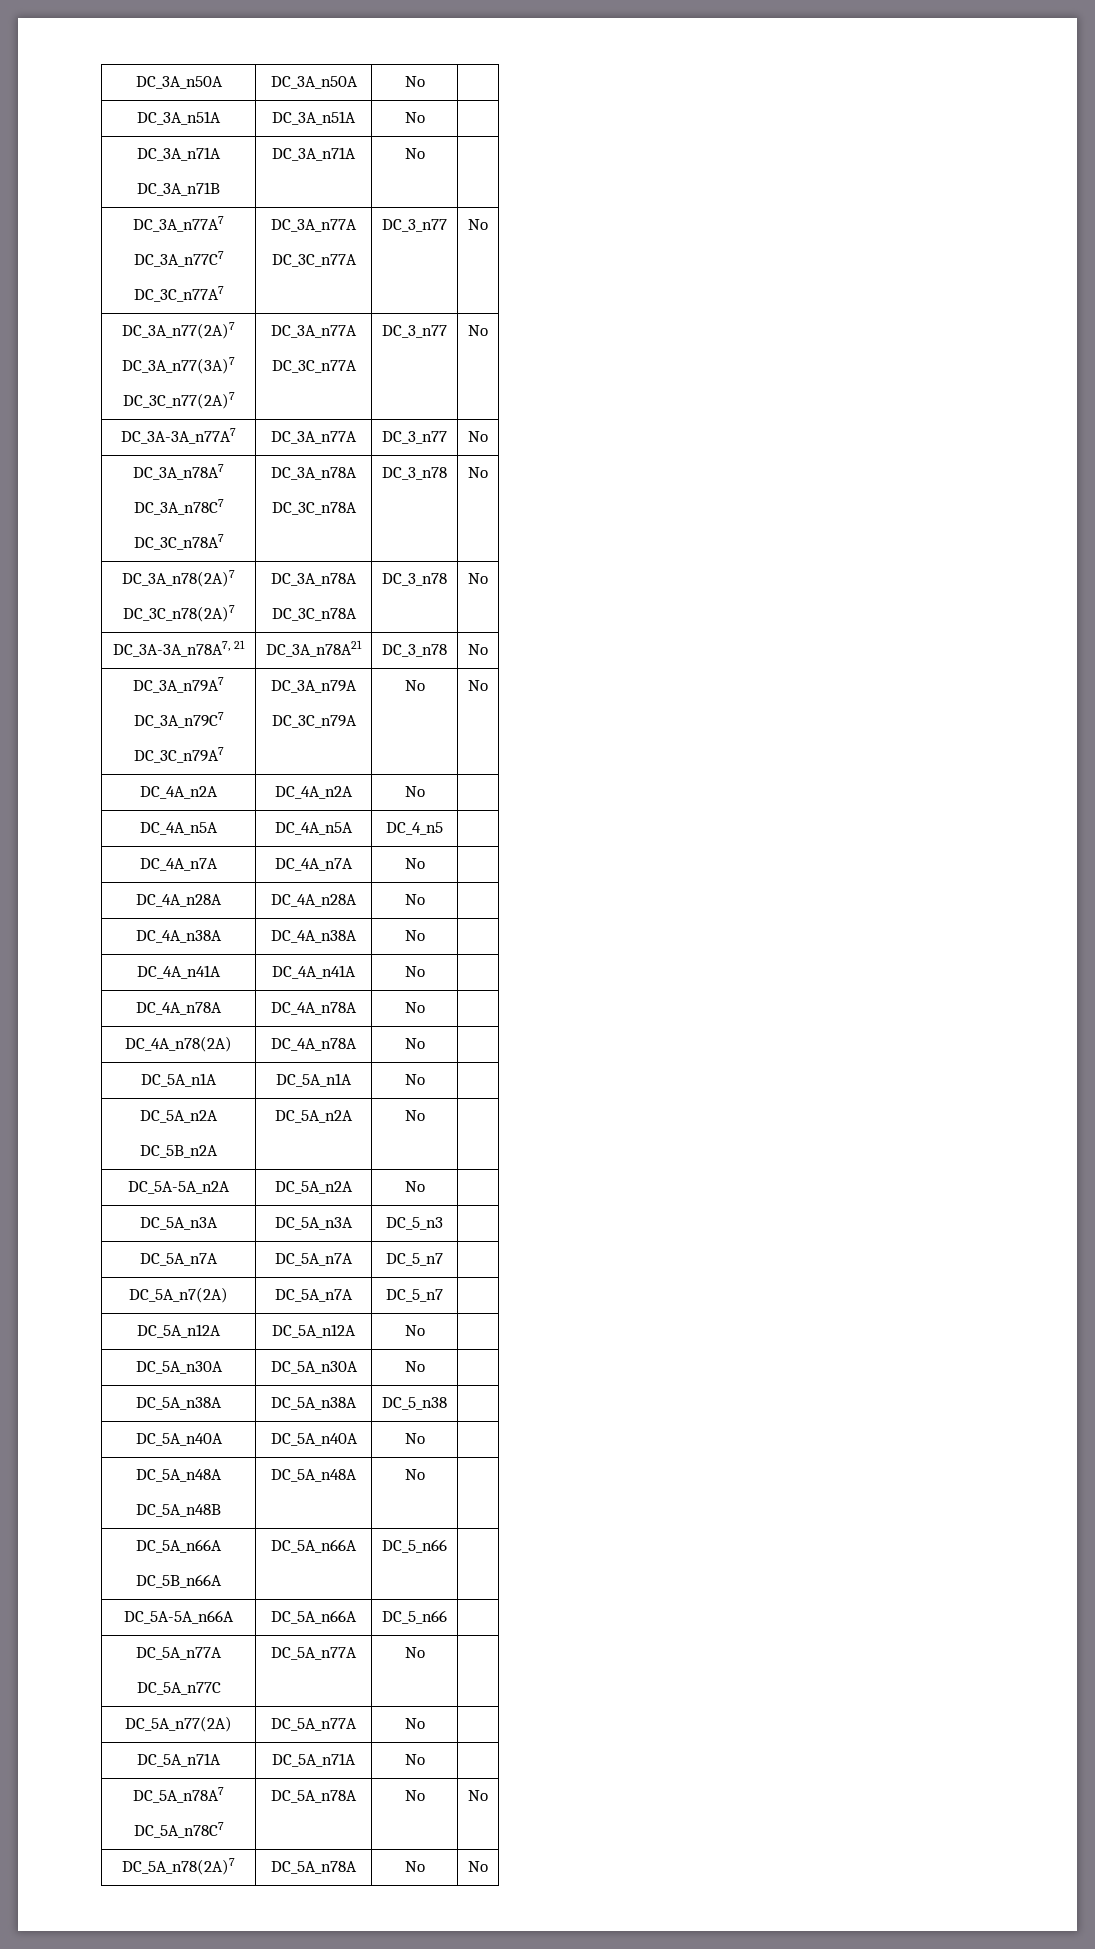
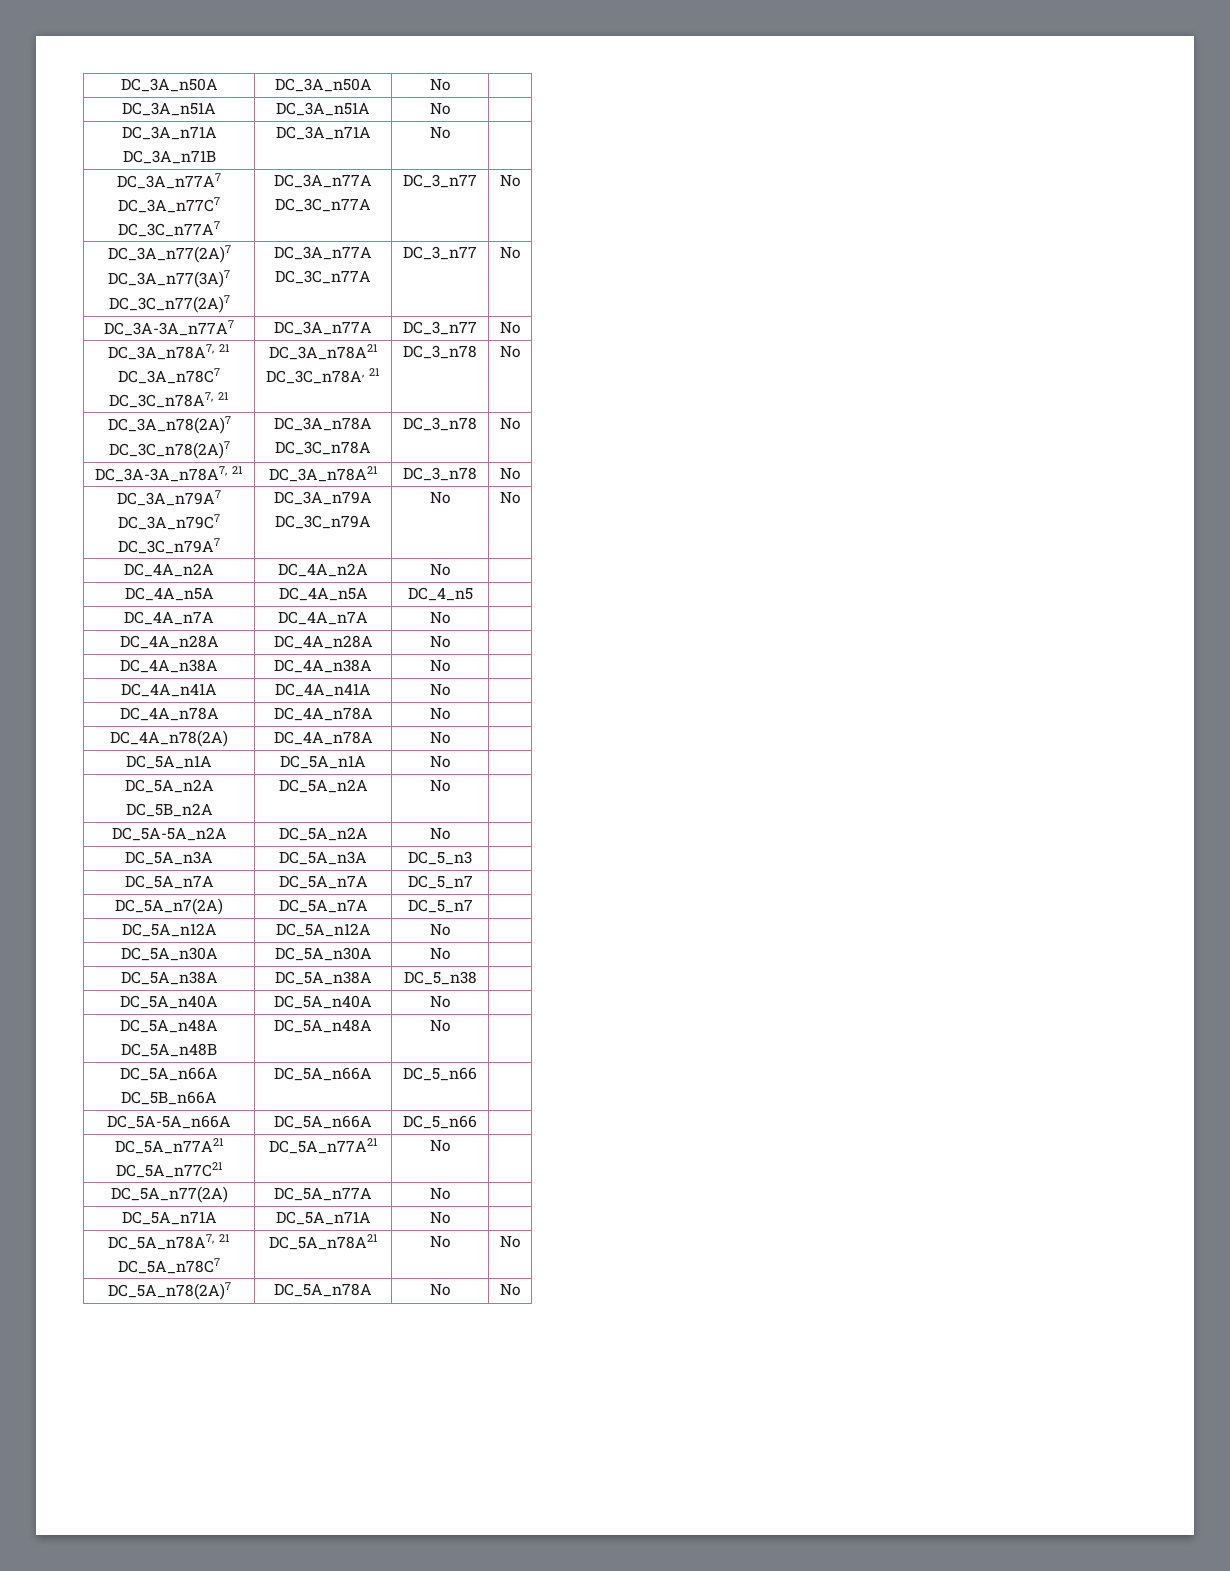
[133,464,224,480] DC_3A_n78A7 -> [108,344,230,360] DC_3A_n78A7, 21
[133,534,224,550] [271,467,357,480] [271,502,357,515] DC_3C_n78A7 | DC_3A_n78A // DC_3C_n78A -> [109,392,229,408] [268,344,378,360] [266,368,380,384] DC_3C_n78A7, 21 | DC_3A_n78A21 // DC_3C_n78A, 21
[136,1647,222,1660] [136,1682,221,1695] [271,1647,357,1660] DC_5A_n77A // DC_5A_n77C | DC_5A_n77A -> [114,1138,224,1154] [115,1162,223,1178] [268,1138,378,1154] DC_5A_n77A21 // DC_5A_n77C21 | DC_5A_n77A21
[133,1787,224,1803] DC_5A_n78A7 -> [108,1234,230,1250] DC_5A_n78A7, 21
[271,1790,357,1803] DC_5A_n78A -> [268,1234,378,1250] DC_5A_n78A21

